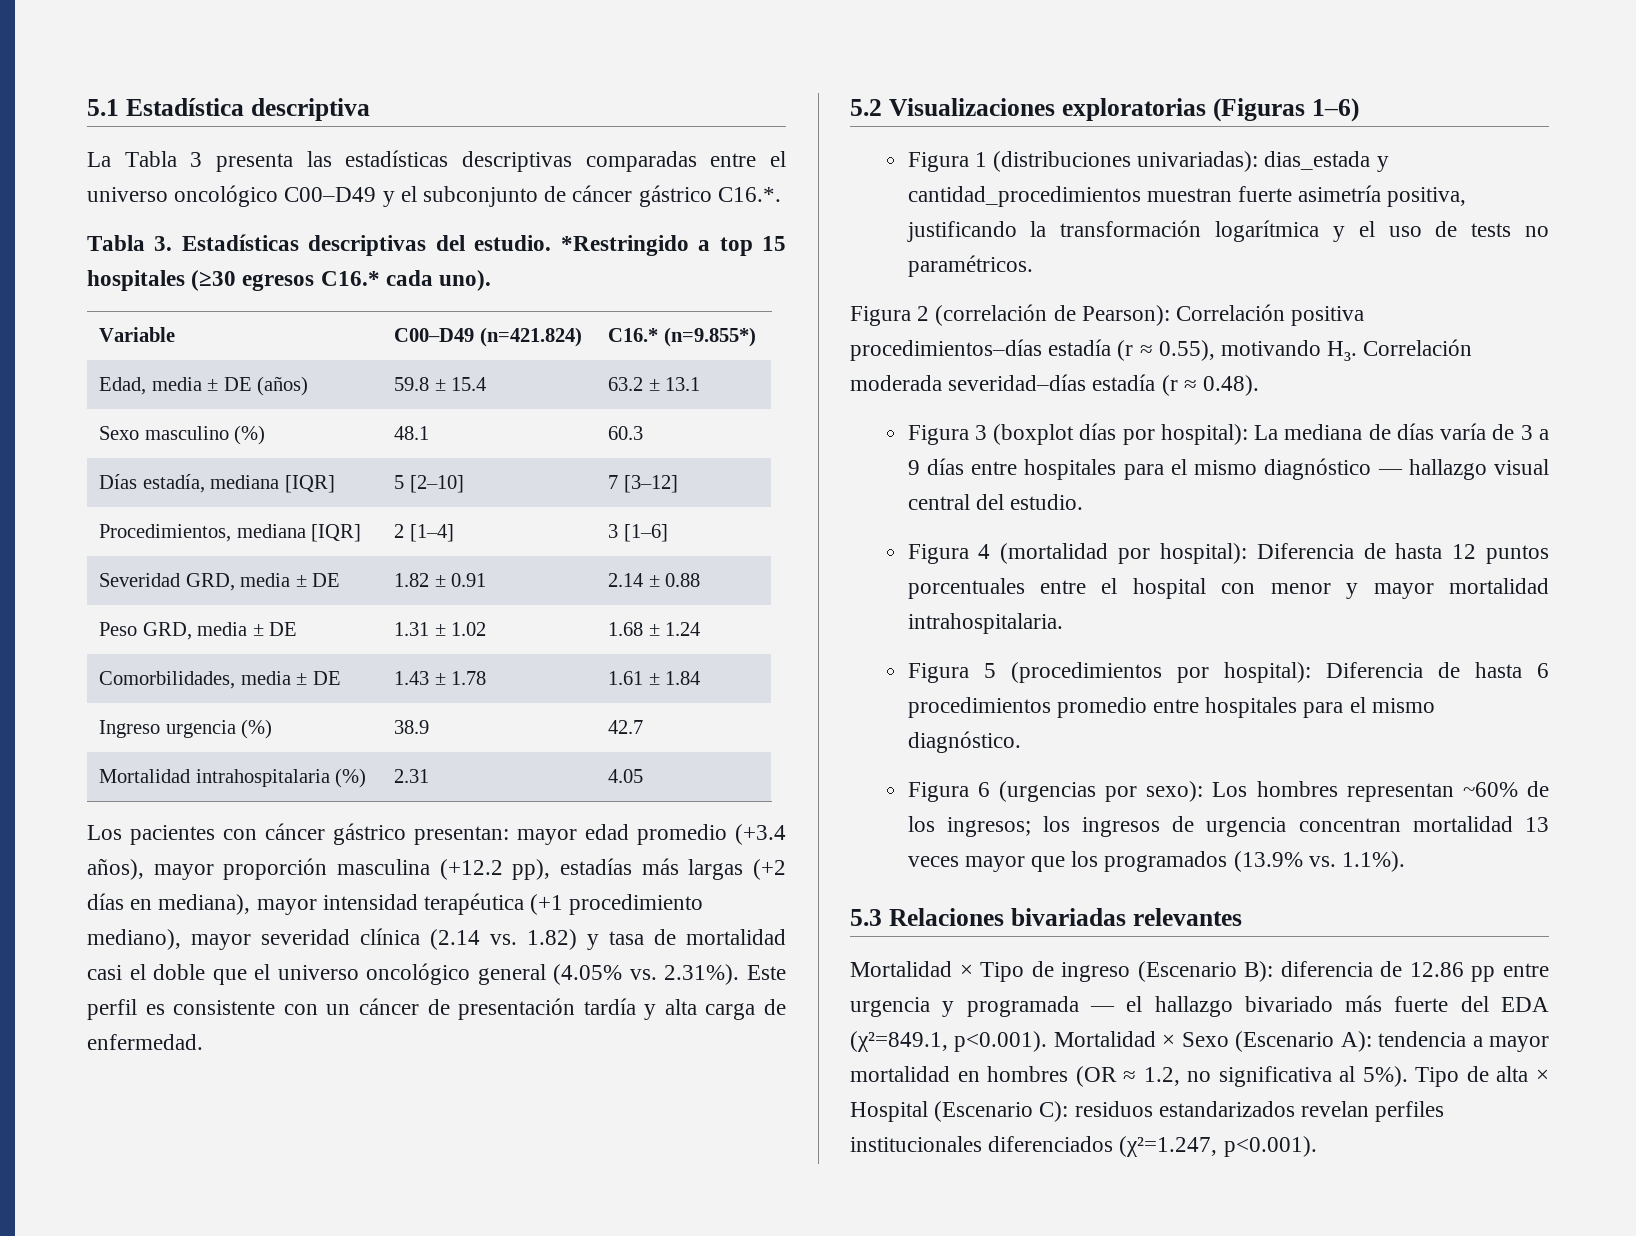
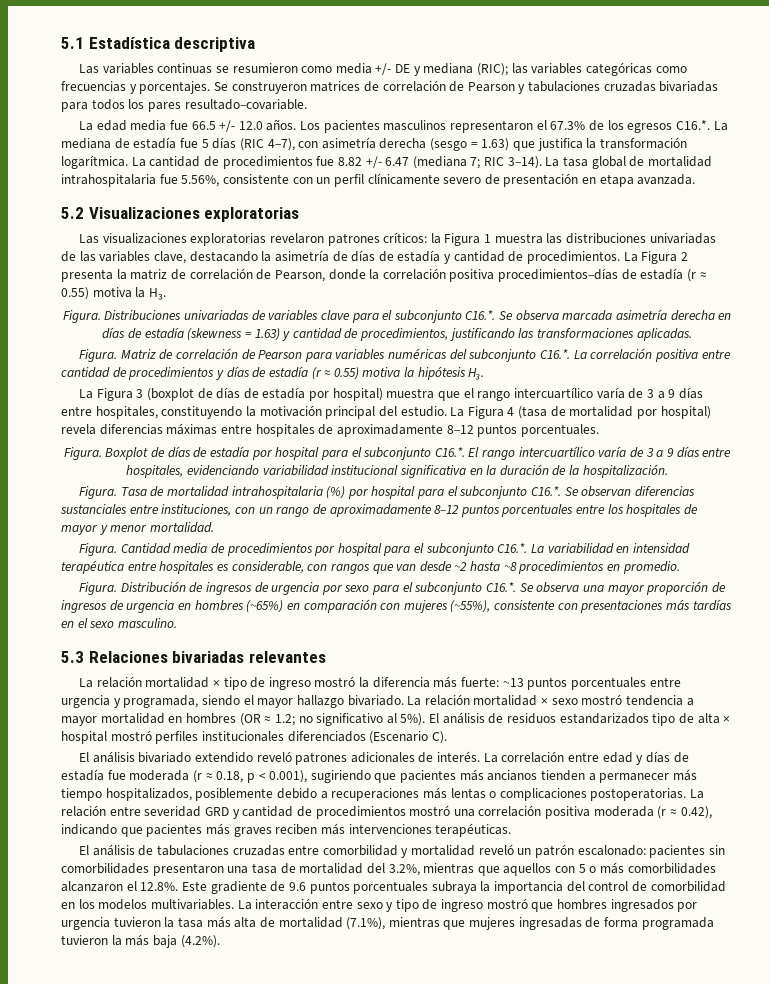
[87,150,786,172] [87,185,781,207] [87,234,787,256] [87,270,492,291] [99,327,176,342] [394,327,582,347] [608,327,756,347] [99,376,309,396] [394,377,487,391] [608,377,701,391] [99,425,266,445] [394,426,430,440] [608,426,644,440] [99,474,335,493] [394,475,464,493] [608,475,678,493] [99,524,362,542] [394,524,454,542] [608,524,668,542] [99,573,341,591] [394,573,487,587] [608,573,701,587] [99,622,298,640] [394,622,487,636] [608,622,701,636] [99,671,341,689] [394,671,487,685] [608,671,701,685] [99,719,273,739] [394,720,430,734] [608,720,644,734] [99,768,367,788] [394,769,430,783] [608,769,644,783] [87,823,786,845] [87,858,786,880] [87,893,704,915] [87,928,786,950] [87,963,786,985] [87,998,787,1020] [87,1034,203,1050] [850,98,1359,122] [907,151,1389,172] [907,185,1467,207] [906,220,1549,242] [907,255,1033,277] [850,304,1286,326] La Tabla 3 presenta las estadísticas descriptivas comparadas entre el universo oncológico C00–D49 y el subconjunto de cáncer gástrico C16.*. // Tabla 3. Estadísticas descriptivas del estudio. *Restringido a top 15 hospitales (≥30 egresos C16.* cada uno). // Variable | C00–D49 (n=421.824) | C16.* (n=9.855*) // Edad, media ± DE (años) | 59.8 ± 15.4 | 63.2 ± 13.1 // Sexo masculino (%) | 48.1 | 60.3 // Días estadía, mediana [IQR] | 5 [2–10] | 7 [3–12] // Procedimientos, mediana [IQR] | 2 [1–4] | 3 [1–6] // Severidad GRD, media ± DE | 1.82 ± 0.91 | 2.14 ± 0.88 // Peso GRD, media ± DE | 1.31 ± 1.02 | 1.68 ± 1.24 // Comorbilidades, media ± DE | 1.43 ± 1.78 | 1.61 ± 1.84 // Ingreso urgencia (%) | 38.9 | 42.7 // Mortalidad intrahospitalaria (%) | 2.31 | 4.05 // Los pacientes con cáncer gástrico presentan: mayor edad promedio (+3.4 años), mayor proporción masculina (+12.2 pp), estadías más largas (+2 días en mediana), mayor intensidad terapéutica (+1 procedimiento mediano), mayor severidad clínica (2.14 vs. 1.82) y tasa de mortalidad casi el doble que el universo oncológico general (4.05% vs. 2.31%). Este perfil es consistente con un cáncer de presentación tardía y alta carga de enfermedad. // 5.2 Visualizaciones exploratorias (Figuras 1–6) // Figura 1 (distribuciones univariadas): dias_estada y cantidad_procedimientos muestran fuerte asimetría positiva, justificando la transformación logarítmica y el uso de tests no paramétricos. // Figura 2 (correlación de Pearson): Correlación -> [78,62,687,76] [61,80,719,94] [61,99,307,112] [78,119,728,133] [61,137,687,151] [61,155,712,169] [61,173,696,187] [61,207,300,222] [78,232,716,246] [61,250,688,264] [61,268,446,282] Las variables continuas se resumieron como media +/- DE y mediana (RIC); las variables categóricas como frecuencias y porcentajes. Se construyeron matrices de correlación de Pearson y tabulaciones cruzadas bivariadas para todos los pares resultado–covariable. // La edad media fue 66.5 +/- 12.0 años. Los pacientes masculinos representaron el 67.3% de los egresos C16.*. La mediana de estadía fue 5 días (RIC 4–7), con asimetría derecha (sesgo = 1.63) que justifica la transformación logarítmica. La cantidad de procedimientos fue 8.82 +/- 6.47 (mediana 7; RIC 3–14). La tasa global de mortalidad intrahospitalaria fue 5.56%, consistente con un perfil clínicamente severo de presentación en etapa avanzada. // 5.2 Visualizaciones exploratorias // Las visualizaciones exploratorias revelaron patrones críticos: la Figura 1 muestra las distribuciones univariadas de las variables clave, destacando la asimetría de días de estadía y cantidad de procedimientos. La Figura 2 presenta la matriz de correlación de Pearson, donde la correlación
[1048,339,1473,361] [850,374,1260,396] [907,423,1549,445] [907,458,1549,480] [907,494,1083,510] [907,543,1549,564] [907,578,1549,599] [907,613,1063,634] [907,662,1549,683] [907,697,1435,718] [907,731,1021,753] [907,781,1549,802] [907,816,1549,837] [907,851,1405,872] [850,908,1242,926] [850,961,1549,982] [850,995,1549,1017] [850,1031,1372,1052] estadía (r ≈ 0.55), motivando H₃. Correlación moderada severidad–días estadía (r ≈ 0.48). // Figura 3 (boxplot días por hospital): La mediana de días varía de 3 a 9 días entre hospitales para el mismo diagnóstico — hallazgo visual central del estudio. // Figura 4 (mortalidad por hospital): Diferencia de hasta 12 puntos porcentuales entre el hospital con menor y mayor mortalidad intrahospitalaria. // Figura 5 (procedimientos por hospital): Diferencia de hasta 6 procedimientos promedio entre hospitales para el mismo diagnóstico. // Figura 6 (urgencias por sexo): Los hombres representan ~60% de los ingresos; los ingresos de urgencia concentran mortalidad 13 veces mayor que los programados (13.9% vs. 1.1%). // 5.3 Relaciones bivariadas relevantes // Mortalidad × Tipo de ingreso (Escenario B): diferencia de 12.86 pp entre urgencia y programada — el hallazgo bivariado más fuerte del EDA (χ²=849.1, p<0.001). Mortalidad × Sexo (Escenario A): -> [621,268,707,282] [61,287,166,300] [62,309,732,323] [102,327,692,341] [78,348,731,362] [61,366,485,380] [78,387,703,401] [61,405,711,419] [61,423,599,437] [63,446,732,460] [126,464,668,478] [78,486,696,499] [60,504,699,517] [61,522,214,535] [78,543,691,556] [61,560,680,574] [78,581,726,595] [61,599,732,613] [61,618,177,628] [61,651,326,663] [78,676,681,690] [61,694,623,708] de estadía (r ≈ 0.55) motiva la H₃. // Figura. Distribuciones univariadas de variables clave para el subconjunto C16.*. Se observa marcada asimetría derecha en días de estadía (skewness = 1.63) y cantidad de procedimientos, justificando las transformaciones aplicadas. // Figura. Matriz de correlación de Pearson para variables numéricas del subconjunto C16.*. La correlación positiva entre cantidad de procedimientos y días de estadía (r ≈ 0.55) motiva la hipótesis H₃. // La Figura 3 (boxplot de días de estadía por hospital) muestra que el rango intercuartílico varía de 3 a 9 días entre hospitales, constituyendo la motivación principal del estudio. La Figura 4 (tasa de mortalidad por hospital) revela diferencias máximas entre hospitales de aproximadamente 8–12 puntos porcentuales. // Figura. Boxplot de días de estadía por hospital para el subconjunto C16.*. El rango intercuartílico varía de 3 a 9 días entre hospitales, evidenciando variabilidad institucional significativa en la duración de la hospitalización. // Figura. Tasa de mortalidad intrahospitalaria (%) por hospital para el subconjunto C16.*. Se observan diferencias sustanciales entre instituciones, con un rango de aproximadamente 8–12 puntos porcentuales entre los hospitales de mayor y menor mortalidad. // Figura. Cantidad media de procedimientos por hospital para el subconjunto C16.*. La variabilidad en intensidad terapéutica entre hospitales es considerable, con rangos que van desde ~2 hasta ~8 procedimientos en promedio. // Figura. Distribución de ingresos de urgencia por sexo para el subconjunto C16.*. Se observa una mayor proporción de ingresos de urgencia en hombres (~65%) en comparación con mujeres (~55%), consistente con presentaciones más tardías en el sexo masculino. // 5.3 Relaciones bivariadas relevantes // La relación mortalidad × tipo de ingreso mostró la diferencia más fuerte: ~13 puntos porcentuales entre urgencia y programada, siendo el mayor hallazgo bivariado. La relación mortalidad × sexo mostró
[1143,1066,1549,1087] [850,1101,1445,1122] [850,1136,1317,1157] 1.2, no significativa al 5%). Tipo de alta × Hospital (Escenario C): residuos estandarizados revelan perfiles institucionales diferenciados (χ²=1.247, p<0.001). -> [274,712,731,726] [61,730,447,744] [78,751,689,765] [61,769,697,783] [61,787,705,801] [61,805,712,819] [61,823,512,837] [78,844,726,858] [61,862,716,876] [61,881,726,894] [61,898,698,912] [61,916,714,930] [61,934,220,948] 1.2; no significativo al 5%). El análisis de residuos estandarizados tipo de alta × hospital mostró perfiles institucionales diferenciados (Escenario C). // El análisis bivariado extendido reveló patrones adicionales de interés. La correlación entre edad y días de estadía fue moderada (r ≈ 0.18, p < 0.001), sugiriendo que pacientes más ancianos tienden a permanecer más tiempo hospitalizados, posiblemente debido a recuperaciones más lentas o complicaciones postoperatorias. La relación entre severidad GRD y cantidad de procedimientos mostró una correlación positiva moderada (r ≈ 0.42), indicando que pacientes más graves reciben más intervenciones terapéuticas. // El análisis de tabulaciones cruzadas entre comorbilidad y mortalidad reveló un patrón escalonado: pacientes sin comorbilidades presentaron una tasa de mortalidad del 3.2%, mientras que aquellos con 5 o más comorbilidades alcanzaron el 12.8%. Este gradiente de 9.6 puntos porcentuales subraya la importancia del control de comorbilidad en los modelos multivariables. La interacción entre sexo y tipo de ingreso mostró que hombres ingresados por urgencia tuvieron la tasa más alta de mortalidad (7.1%), mientras que mujeres ingresadas de forma programada tuvieron la más baja (4.2%).

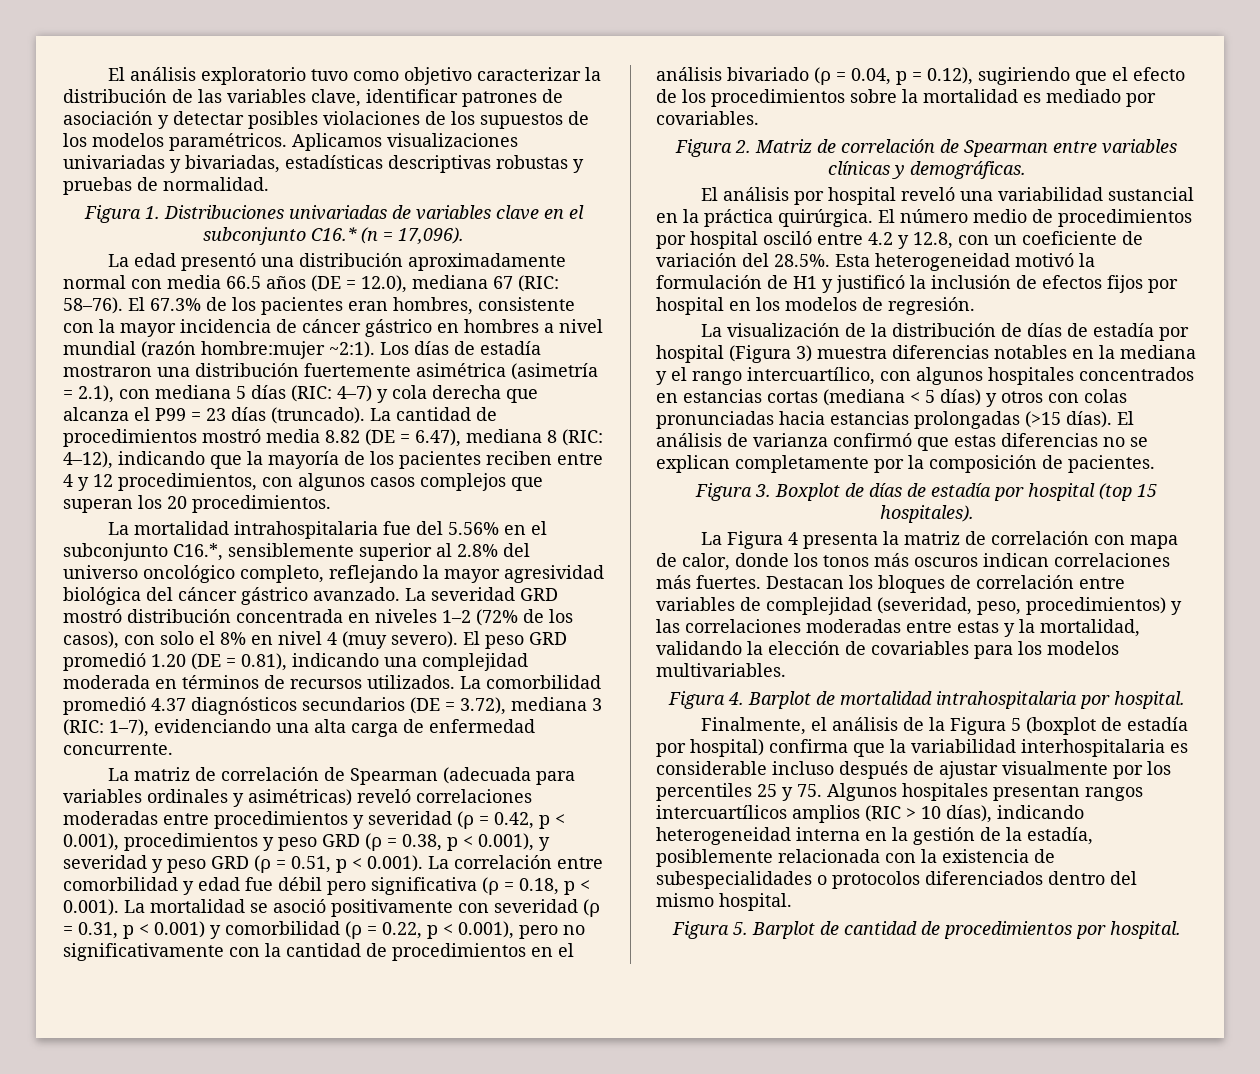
[61,37,256,52] [78,62,687,76] [61,80,719,94] [61,99,307,112] [78,119,728,133] [61,137,687,151] [61,155,712,169] [61,173,696,187] [61,207,300,222] [78,232,716,246] [61,250,688,264] [61,268,707,282] [61,287,166,300] [62,310,101,323] 5.1 Estadística descriptiva // Las variables continuas se resumieron como media +/- DE y mediana (RIC); las variables categóricas como frecuencias y porcentajes. Se construyeron matrices de correlación de Pearson y tabulaciones cruzadas bivariadas para todos los pares resultado–covariable. // La edad media fue 66.5 +/- 12.0 años. Los pacientes masculinos representaron el 67.3% de los egresos C16.*. La mediana de estadía fue 5 días (RIC 4–7), con asimetría derecha (sesgo = 1.63) que justifica la transformación logarítmica. La cantidad de procedimientos fue 8.82 +/- 6.47 (mediana 7; RIC 3–14). La tasa global de mortalidad intrahospitalaria fue 5.56%, consistente con un perfil clínicamente severo de presentación en etapa avanzada. // 5.2 Visualizaciones exploratorias // Las visualizaciones exploratorias revelaron patrones críticos: la Figura 1 muestra las distribuciones univariadas de las variables clave, destacando la asimetría de días de estadía y cantidad de procedimientos. La Figura 2 presenta la matriz de correlación de Pearson, donde la correlación positiva procedimientos–días de estadía (r ≈ 0.55) motiva la H₃. // Figura. -> [107,67,601,85] [63,89,563,107] [63,111,589,129] [63,133,518,151] [63,155,584,173] [63,177,269,195] [83,205,160,223] El análisis exploratorio tuvo como objetivo caracterizar la distribución de las variables clave, identificar patrones de asociación y detectar posibles violaciones de los supuestos de los modelos paramétricos. Aplicamos visualizaciones univariadas y bivariadas, estadísticas descriptivas robustas y pruebas de normalidad. // Figura 1.
[351,309,732,323] [102,327,692,341] [78,348,731,362] [61,366,485,380] [78,387,703,401] [61,405,711,419] [61,423,599,437] [63,447,102,460] para el subconjunto C16.*. Se observa marcada asimetría derecha en días de estadía (skewness = 1.63) y cantidad de procedimientos, justificando las transformaciones aplicadas. // Figura. Matriz de correlación de Pearson para variables numéricas del subconjunto C16.*. La correlación positiva entre cantidad de procedimientos y días de estadía (r ≈ 0.55) motiva la hipótesis H₃. // La Figura 3 (boxplot de días de estadía por hospital) muestra que el rango intercuartílico varía de 3 a 9 días entre hospitales, constituyendo la motivación principal del estudio. La Figura 4 (tasa de mortalidad por hospital) revela diferencias máximas entre hospitales de aproximadamente 8–12 puntos porcentuales. // Figura. -> [543,205,584,219] [203,227,464,245] [107,253,566,271] [63,275,559,293] [63,297,575,315] [63,319,603,337] [63,341,541,359] [63,363,598,380] [63,385,538,403] [63,407,497,424] [63,429,603,447] [63,451,603,469] [63,473,543,491] [63,495,331,513] [107,521,547,539] [63,543,530,561] [63,565,604,583] [63,587,558,605] [63,609,573,626] [63,631,567,649] [63,653,528,671] [63,675,601,689] [63,697,602,715] [63,719,535,737] [63,743,173,755] [107,767,575,785] [63,789,532,807] [63,811,565,829] [63,833,550,851] [63,855,603,873] [63,877,590,895] [63,899,600,917] [63,921,585,939] [63,943,574,961] [656,67,1185,85] [656,89,1156,107] [656,111,759,125] [675,139,1177,157] [827,161,1026,179] [700,187,1194,205] [656,209,1192,227] [656,231,1143,249] [656,253,1095,271] [656,275,1178,293] [656,297,975,315] [700,323,1189,341] [656,345,1196,363] [656,367,1194,385] [656,389,1127,407] [656,411,1134,429] [656,433,1148,451] [656,455,1155,473] [695,483,771,501] en el subconjunto C16.* (n = 17,096). // La edad presentó una distribución aproximadamente normal con media 66.5 años (DE = 12.0), mediana 67 (RIC: 58–76). El 67.3% de los pacientes eran hombres, consistente con la mayor incidencia de cáncer gástrico en hombres a nivel mundial (razón hombre:mujer ~2:1). Los días de estadía mostraron una distribución fuertemente asimétrica (asimetría = 2.1), con mediana 5 días (RIC: 4–7) y cola derecha que alcanza el P99 = 23 días (truncado). La cantidad de procedimientos mostró media 8.82 (DE = 6.47), mediana 8 (RIC: 4–12), indicando que la mayoría de los pacientes reciben entre 4 y 12 procedimientos, con algunos casos complejos que superan los 20 procedimientos. // La mortalidad intrahospitalaria fue del 5.56% en el subconjunto C16.*, sensiblemente superior al 2.8% del universo oncológico completo, reflejando la mayor agresividad biológica del cáncer gástrico avanzado. La severidad GRD mostró distribución concentrada en niveles 1–2 (72% de los casos), con solo el 8% en nivel 4 (muy severo). El peso GRD promedió 1.20 (DE = 0.81), indicando una complejidad moderada en términos de recursos utilizados. La comorbilidad promedió 4.37 diagnósticos secundarios (DE = 3.72), mediana 3 (RIC: 1–7), evidenciando una alta carga de enfermedad concurrente. // La matriz de correlación de Spearman (adecuada para variables ordinales y asimétricas) reveló correlaciones moderadas entre procedimientos y severidad (ρ = 0.42, p < 0.001), procedimientos y peso GRD (ρ = 0.38, p < 0.001), y severidad y peso GRD (ρ = 0.51, p < 0.001). La correlación entre comorbilidad y edad fue débil pero significativa (ρ = 0.18, p < 0.001). La mortalidad se asoció positivamente con severidad (ρ = 0.31, p < 0.001) y comorbilidad (ρ = 0.22, p < 0.001), pero no significativamente con la cantidad de procedimientos en el análisis bivariado (ρ = 0.04, p = 0.12), sugiriendo que el efecto de los procedimientos sobre la mortalidad es mediado por covariables. // Figura 2. Matriz de correlación de Spearman entre variables clínicas y demográficas. // El análisis por hospital reveló una variabilidad sustancial en la práctica quirúrgica. El número medio de procedimientos por hospital osciló entre 4.2 y 12.8, con un coeficiente de variación del 28.5%. Esta heterogeneidad motivó la formulación de H1 y justificó la inclusión de efectos fijos por hospital en los modelos de regresión. // La visualización de la distribución de días de estadía por hospital (Figura 3) muestra diferencias notables en la mediana y el rango intercuartílico, con algunos hospitales concentrados en estancias cortas (mediana < 5 días) y otros con colas pronunciadas hacia estancias prolongadas (>15 días). El análisis de varianza confirmó que estas diferencias no se explican completamente por la composición de pacientes. // Figura 3.
[320,446,732,460] [126,464,668,478] [78,486,696,499] [60,504,699,517] [61,522,214,535] [78,543,691,556] [61,560,680,574] [78,581,726,595] [61,599,732,613] [61,618,177,628] [61,651,326,663] [78,676,681,690] [61,694,694,708] [61,712,731,726] [61,730,447,744] [78,751,689,765] [61,769,697,783] [61,787,705,801] [61,805,712,819] [61,823,512,837] [78,844,726,858] [61,862,716,876] [61,881,726,894] [61,898,698,912] [61,916,714,930] [61,934,220,948] para el subconjunto C16.*. El rango intercuartílico varía de 3 a 9 días entre hospitales, evidenciando variabilidad institucional significativa en la duración de la hospitalización. // Figura. Tasa de mortalidad intrahospitalaria (%) por hospital para el subconjunto C16.*. Se observan diferencias sustanciales entre instituciones, con un rango de aproximadamente 8–12 puntos porcentuales entre los hospitales de mayor y menor mortalidad. // Figura. Cantidad media de procedimientos por hospital para el subconjunto C16.*. La variabilidad en intensidad terapéutica entre hospitales es considerable, con rangos que van desde ~2 hasta ~8 procedimientos en promedio. // Figura. Distribución de ingresos de urgencia por sexo para el subconjunto C16.*. Se observa una mayor proporción de ingresos de urgencia en hombres (~65%) en comparación con mujeres (~55%), consistente con presentaciones más tardías en el sexo masculino. // 5.3 Relaciones bivariadas relevantes // La relación mortalidad × tipo de ingreso mostró la diferencia más fuerte: ~13 puntos porcentuales entre urgencia y programada, siendo el mayor hallazgo bivariado. La relación mortalidad × sexo mostró tendencia a mayor mortalidad en hombres (OR ≈ 1.2; no significativo al 5%). El análisis de residuos estandarizados tipo de alta × hospital mostró perfiles institucionales diferenciados (Escenario C). // El análisis bivariado extendido reveló patrones adicionales de interés. La correlación entre edad y días de estadía fue moderada (r ≈ 0.18, p < 0.001), sugiriendo que pacientes más ancianos tienden a permanecer más tiempo hospitalizados, posiblemente debido a recuperaciones más lentas o complicaciones postoperatorias. La relación entre severidad GRD y cantidad de procedimientos mostró una correlación positiva moderada (r ≈ 0.42), indicando que pacientes más graves reciben más intervenciones terapéuticas. // El análisis de tabulaciones cruzadas entre comorbilidad y mortalidad reveló un patrón escalonado: pacientes sin comorbilidades presentaron una tasa de mortalidad del 3.2%, mientras que aquellos con 5 o más comorbilidades alcanzaron el 12.8%. Este gradiente de 9.6 puntos porcentuales subraya la importancia del control de comorbilidad en los modelos multivariables. La interacción entre sexo y tipo de ingreso mostró que hombres ingresados por urgencia tuvieron la tasa más alta de mortalidad (7.1%), mientras que mujeres ingresadas de forma programada tuvieron la más baja (4.2%). -> [1099,483,1157,501] [879,505,974,523] [700,531,1178,549] [656,553,1170,571] [656,575,1125,593] [656,597,1182,615] [656,619,1140,637] [656,641,1119,659] [656,663,786,677] [667,691,1185,709] [700,717,1188,735] [656,739,1188,757] [656,761,1171,779] [656,783,1143,801] [656,805,1084,823] [656,827,1093,845] [656,849,1055,867] [656,871,1137,889] [656,893,792,911] [671,921,1181,939] (top 15 hospitales). // La Figura 4 presenta la matriz de correlación con mapa de calor, donde los tonos más oscuros indican correlaciones más fuertes. Destacan los bloques de correlación entre variables de complejidad (severidad, peso, procedimientos) y las correlaciones moderadas entre estas y la mortalidad, validando la elección de covariables para los modelos multivariables. // Figura 4. Barplot de mortalidad intrahospitalaria por hospital. // Finalmente, el análisis de la Figura 5 (boxplot de estadía por hospital) confirma que la variabilidad interhospitalaria es considerable incluso después de ajustar visualmente por los percentiles 25 y 75. Algunos hospitales presentan rangos intercuartílicos amplios (RIC > 10 días), indicando heterogeneidad interna en la gestión de la estadía, posiblemente relacionada con la existencia de subespecialidades o protocolos diferenciados dentro del mismo hospital. // Figura 5. Barplot de cantidad de procedimientos por hospital.

